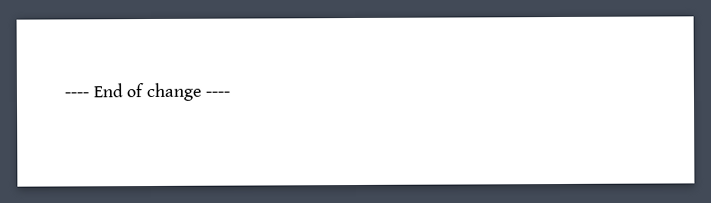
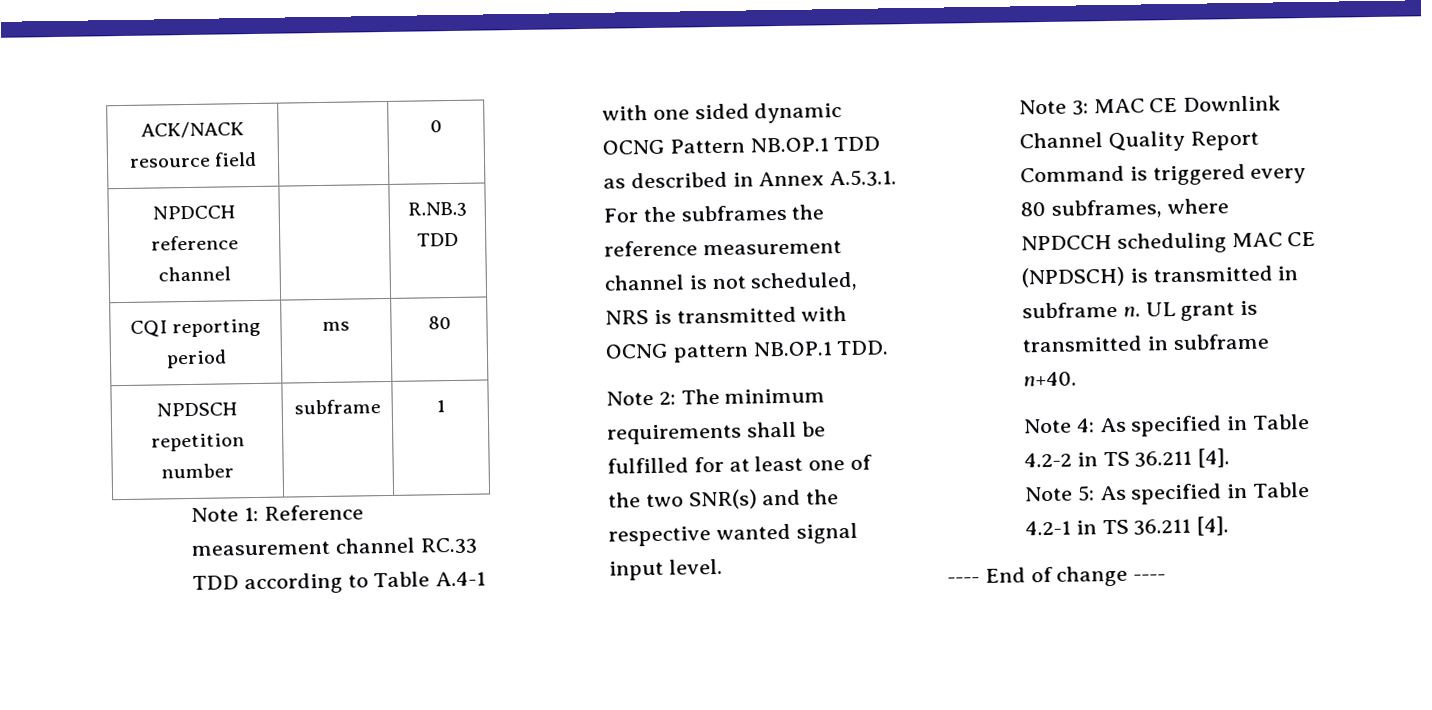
(64, 95) none -> [140,121,245,139] [128,151,258,168] [430,120,442,133] [151,205,236,220] [150,235,239,251] [158,266,231,282] [407,201,467,217] [417,232,459,247] [129,318,262,338] [165,349,227,369] [322,321,350,331] [427,316,451,330] [155,402,238,417] [150,433,245,452] [161,463,234,479] [293,399,381,415] [435,400,445,413] [190,504,364,522] [190,537,477,556] [191,571,487,595] [601,102,843,124] [601,136,881,155] [602,169,898,189] [602,204,825,223] [603,240,842,257] [603,271,859,292] [604,306,848,325] [604,340,890,363] [605,388,826,406] [606,421,826,445] [606,454,872,474] [607,489,840,510] [607,522,858,547] [608,558,723,581] [1018,95,1282,116] [1018,130,1259,153] [1019,163,1307,186] [1019,198,1229,219] [1020,231,1317,254] [1020,265,1299,288] [1021,300,1259,321] [1021,333,1269,353] [1022,371,1077,387] [1023,414,1310,437] [1023,448,1231,468] [1024,482,1310,505] [1024,516,1230,536] ACK/NACK resource field | | 0 // NPDCCH reference channel | | R.NB.3 TDD // CQI reporting period | ms | 80 // NPDSCH repetition number | subframe | 1 // Note 1: Reference measurement channel RC.33 TDD according to Table A.4-1 with one sided dynamic OCNG Pattern NB.OP.1 TDD as described in Annex A.5.3.1. For the subframes the reference measurement channel is not scheduled, NRS is transmitted with OCNG pattern NB.OP.1 TDD. // Note 2: The minimum requirements shall be fulfilled for at least one of the two SNR(s) and the respective wanted signal input level. // Note 3: MAC CE Downlink Channel Quality Report Command is triggered every 80 subframes, where NPDCCH scheduling MAC CE (NPDSCH) is transmitted in subframe n. UL grant is transmitted in subframe n+40. // Note 4: As specified in Table 4.2-2 in TS 36.211 [4]. // Note 5: As specified in Table 4.2-1 in TS 36.211 [4]. //

